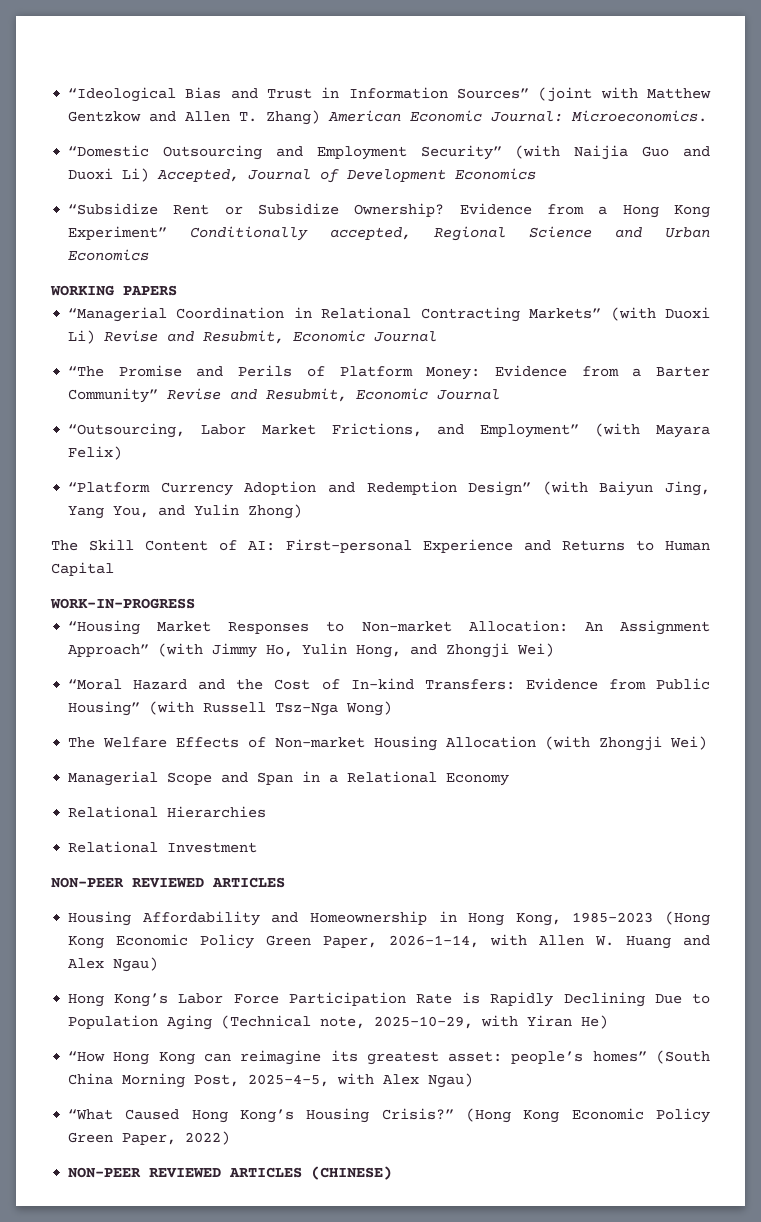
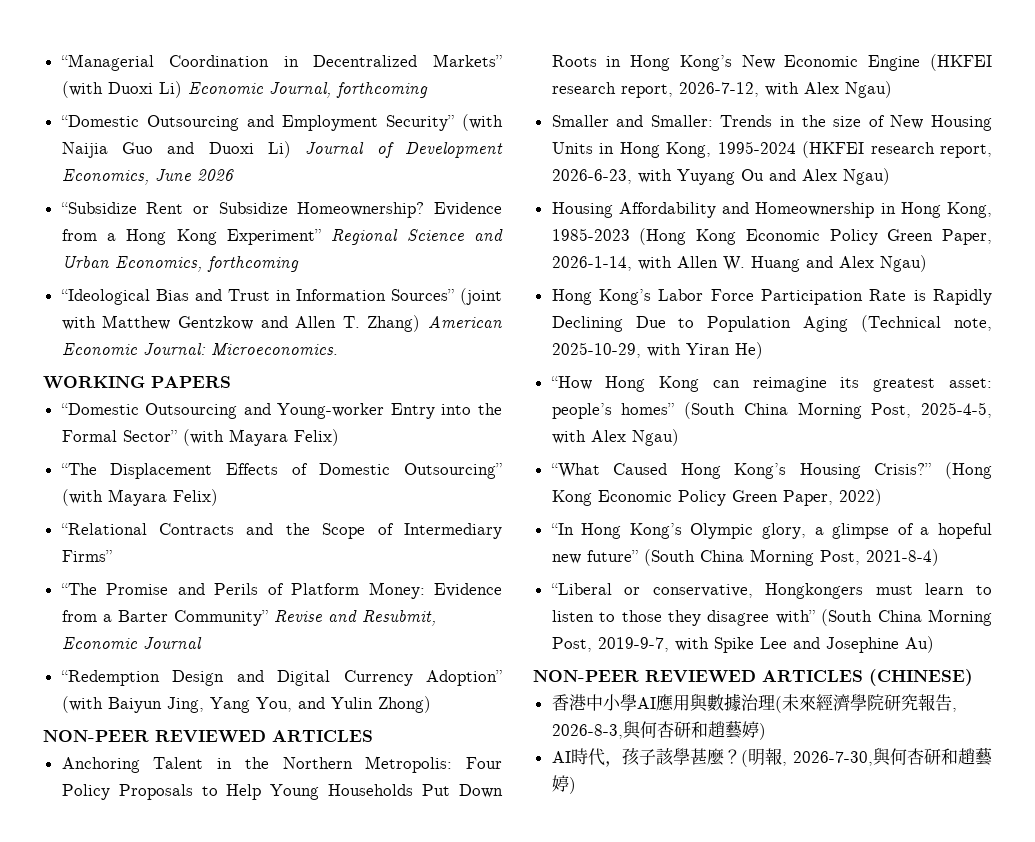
(68, 94) none -> [60,54,502,71] [61,81,428,98] [60,114,503,131] [61,141,503,158] [61,169,234,185] [60,202,503,218] [61,229,503,245] [61,256,299,272] “Managerial Coordination in Decentralized Markets” (with Duoxi Li) Economic Journal, forthcoming // “Domestic Outsourcing and Employment Security” (with Naijia Guo and Duoxi Li) Journal of Development Economics, June 2026 // “Subsidize Rent or Subsidize Homeownership? Evidence from a Hong Kong Experiment” Regional Science and Urban Economics, forthcoming //
[68,145,710,160] [68,168,537,183] [68,203,710,218] [68,226,710,241] [68,249,150,261] [50,285,177,296] [68,307,710,322] [68,330,438,344] // “Domestic Outsourcing and Employment Security” (with Naijia Guo and Duoxi Li) Accepted, Journal of Development Economics // “Subsidize Rent or Subsidize Ownership? Evidence from a Hong Kong Experiment” Conditionally accepted, Regional Science and Urban Economics // WORKING PAPERS // “Managerial Coordination in Relational Contracting Markets” (with Duoxi Li) Revise and Resubmit, Economic Journal -> [43,376,231,389] [60,403,503,419] [61,429,339,446] [60,463,503,479] [61,489,218,506] [60,523,502,539] [61,550,112,562] // WORKING PAPERS // “Domestic Outsourcing and Young-worker Entry into the Formal Sector” (with Mayara Felix) // “The Displacement Effects of Domestic Outsourcing” (with Mayara Felix) // “Relational Contracts and the Scope of Intermediary Firms”
[68,423,711,438] [68,446,123,460] [68,481,532,496] “Outsourcing, Labor Market Frictions, and Employment” (with Mayara Felix) // “Platform Currency Adoption and Redemption Design” -> [60,670,502,686] “Redemption Design and Digital Currency Adoption”
[51,539,710,553] [51,562,114,576] [50,598,195,609] [68,620,710,635] [68,643,555,658] [68,678,711,690] [68,701,393,716] [68,736,708,751] [68,771,510,786] [68,806,267,818] [68,841,258,853] [51,877,285,888] The Skill Content of AI: First-personal Experience and Returns to Human Capital // WORK-IN-PROGRESS // “Housing Market Responses to Non-market Allocation: An Assignment Approach” (with Jimmy Ho, Yulin Hong, and Zhongji Wei) // “Moral Hazard and the Cost of In-kind Transfers: Evidence from Public Housing” (with Russell Tsz-Nga Wong) // The Welfare Effects of Non-market Housing Allocation (with Zhongji Wei) // Managerial Scope and Span in a Relational Economy // Relational Hierarchies // Relational Investment // NON-PEER REVIEWED ARTICLES -> [43,730,373,743] [61,756,503,773] [61,784,503,800] [551,54,992,71] [551,81,892,98] [551,115,993,131] [551,141,992,158] [551,168,890,185] NON-PEER REVIEWED ARTICLES // Anchoring Talent in the Northern Metropolis: Four Policy Proposals to Help Young Households Put Down Roots in Hong Kong’s New Economic Engine (HKFEI research report, 2026-7-12, with Alex Ngau) // Smaller and Smaller: Trends in the size of New Housing Units in Hong Kong, 1995-2024 (HKFEI research report, 2026-6-23, with Yuyang Ou and Alex Ngau)
[68,1166,393,1180] NON-PEER REVIEWED ARTICLES (CHINESE) -> [550,523,993,539] [551,549,939,566] [550,583,992,599] [551,609,992,626] [551,636,934,653] [533,669,973,686] [551,693,957,713] [551,720,766,740] [551,747,992,767] [551,775,576,794] “In Hong Kong’s Olympic glory, a glimpse of a hopeful new future” (South China Morning Post, 2021-8-4) // “Liberal or conservative, Hongkongers must learn to listen to those they disagree with” (South China Morning Post, 2019-9-7, with Spike Lee and Josephine Au) // NON-PEER REVIEWED ARTICLES (CHINESE) // 香港中小學AI應用與數據治理(未來經濟學院研究報告, 2026-8-3,與何杏研和趙藝婷) // AI時代，孩子該學甚麼？(明報, 2026-7-30,與何杏研和趙藝婷)

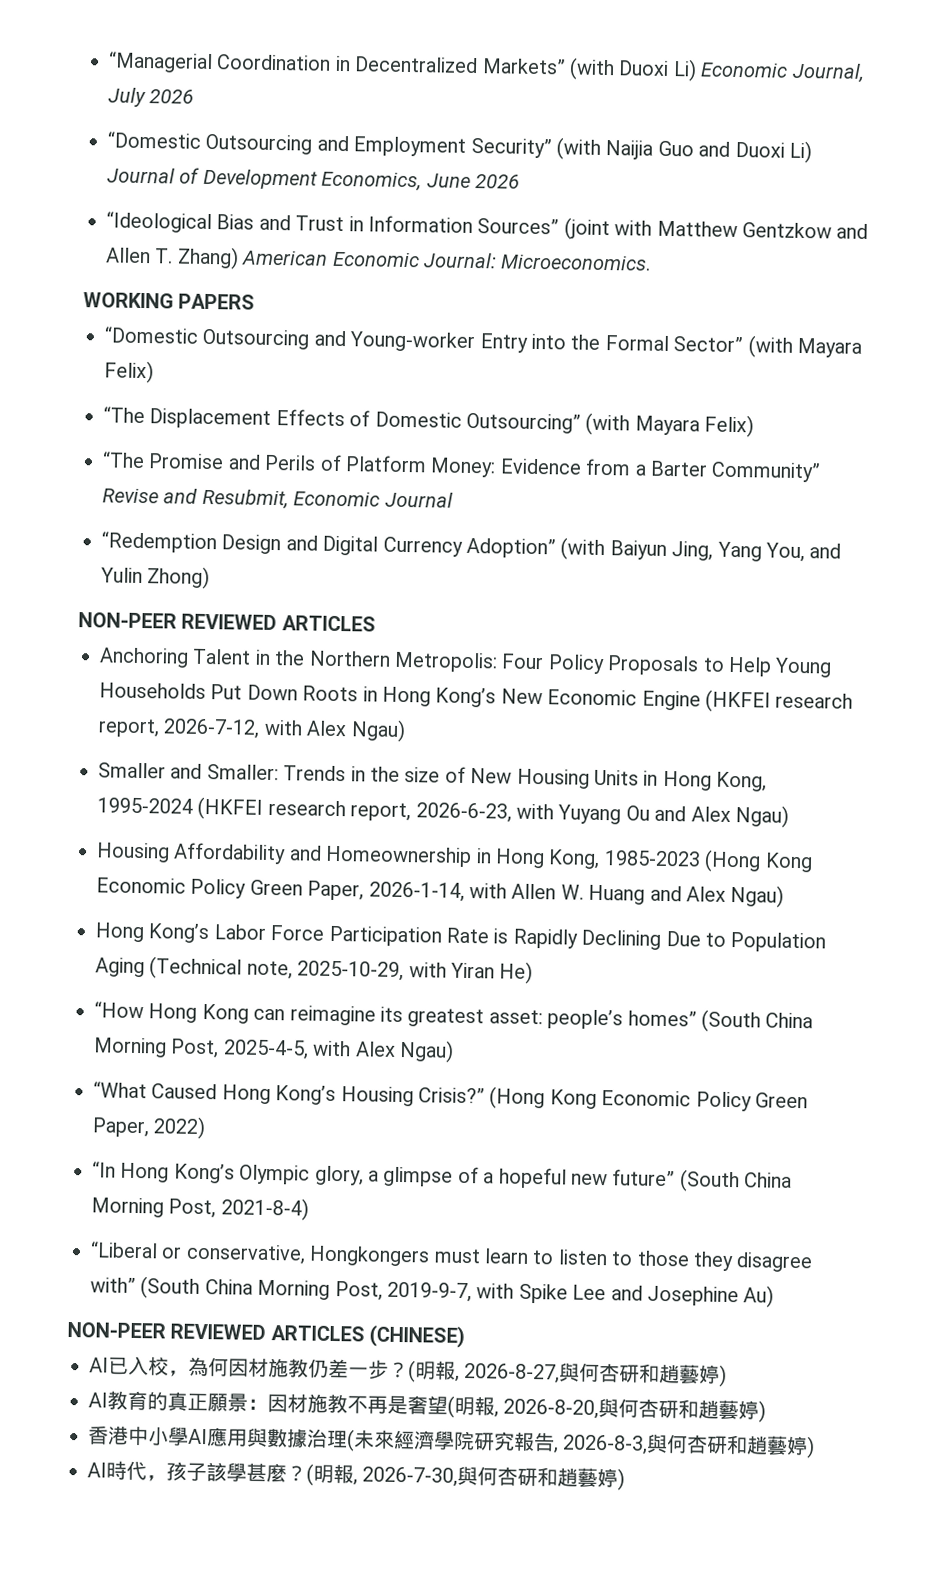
[335,82,428,98] forthcoming -> [108,87,195,108] July 2026
[60,202,503,218] [61,229,503,245] [61,256,299,272] // “Subsidize Rent or Subsidize Homeownership? Evidence from a Hong Kong Experiment” Regional Science and Urban Economics, forthcoming -> (520, 181) none
[60,523,502,539] [61,550,112,562] // “Relational Contracts and the Scope of Intermediary Firms” -> (755, 426) none
(973, 677) none -> [89,1355,728,1387] [88,1390,767,1423] // AI已入校，為何因材施教仍差一步？(明報, 2026-8-27,與何杏研和趙藝婷) // AI教育的真正願景：因材施教不再是奢望(明報, 2026-8-20,與何杏研和趙藝婷)

